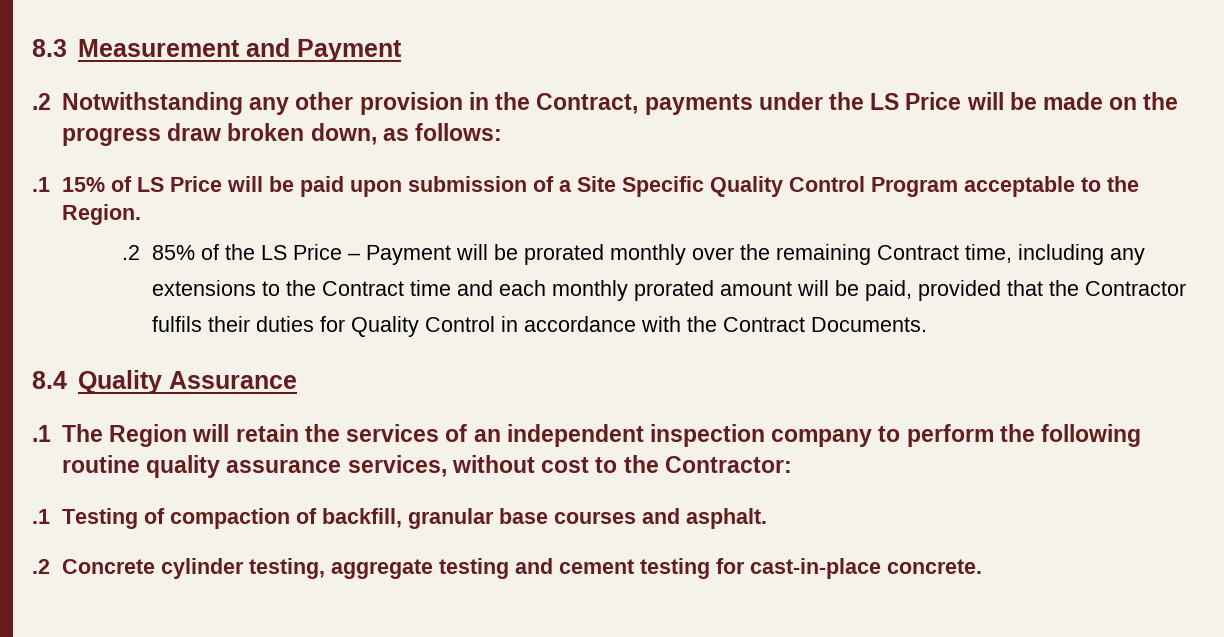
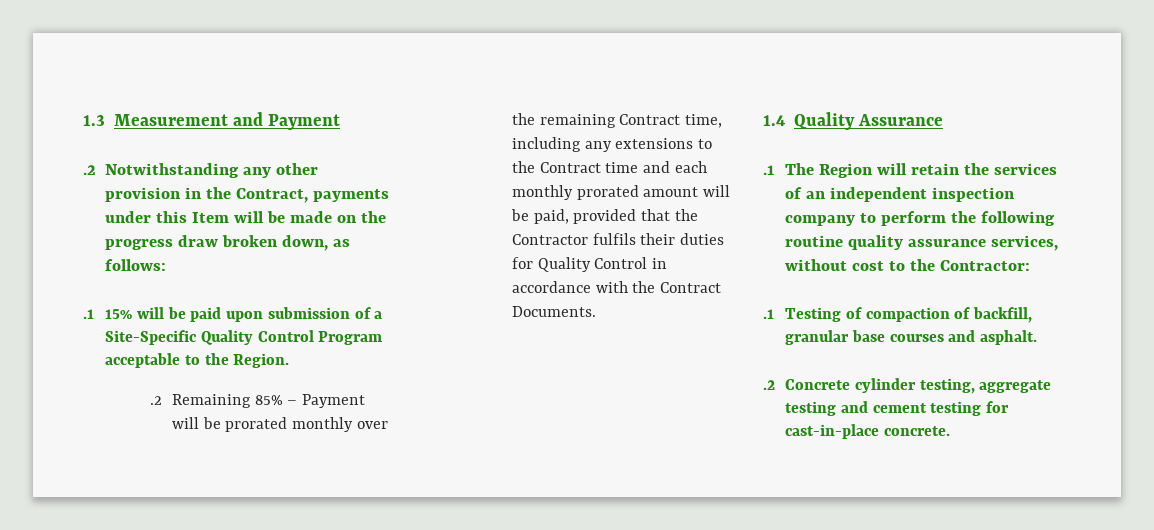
[32,39,67,57] 8.3 -> [83,115,105,126] 1.3
[828,92,962,110] the LS Price -> [156,211,230,223] this Item
[111,176,223,192] of LS Price -> (133, 314) none
[577,176,705,197] Site Specific -> [105,330,197,345] Site-Specific
[152,244,343,260] 85% of the LS Price -> [171,394,283,408] Remaining 85%
[32,371,67,389] 8.4 -> [763,115,785,126] 1.4

